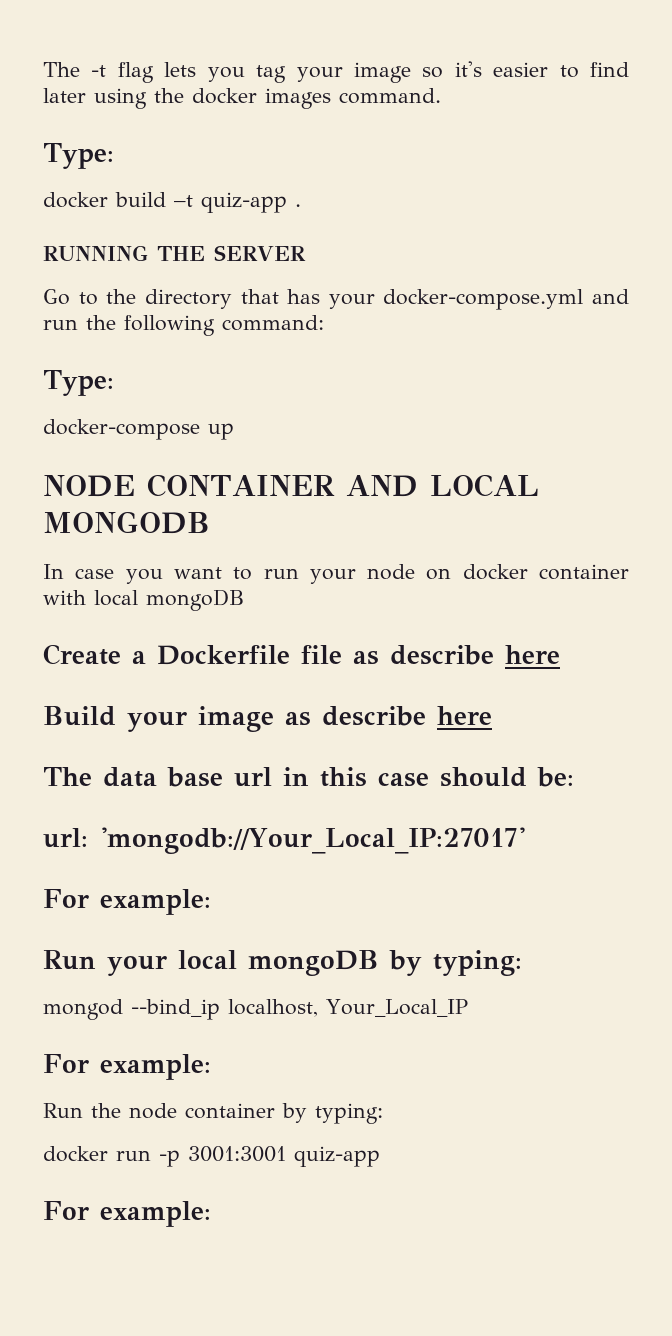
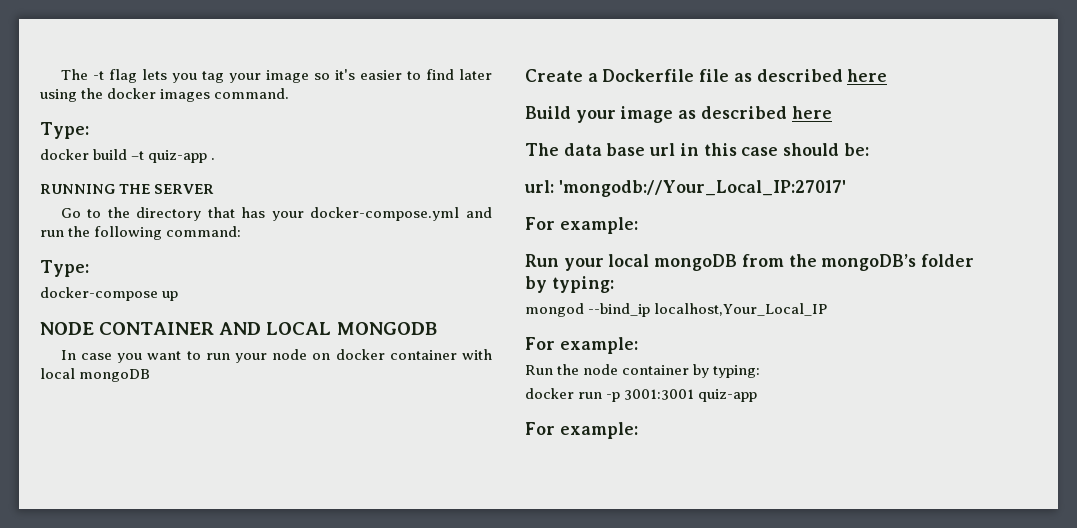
[390,645,494,665] describe -> [756,69,843,82] described
[322,706,426,726] describe -> [700,106,787,119] described
(379, 963) none -> [741,254,975,271] from the mongoDB’s folder
[228,999,468,1017] localhost, Your_Local_IP -> [654,303,828,316] localhost,Your_Local_IP

